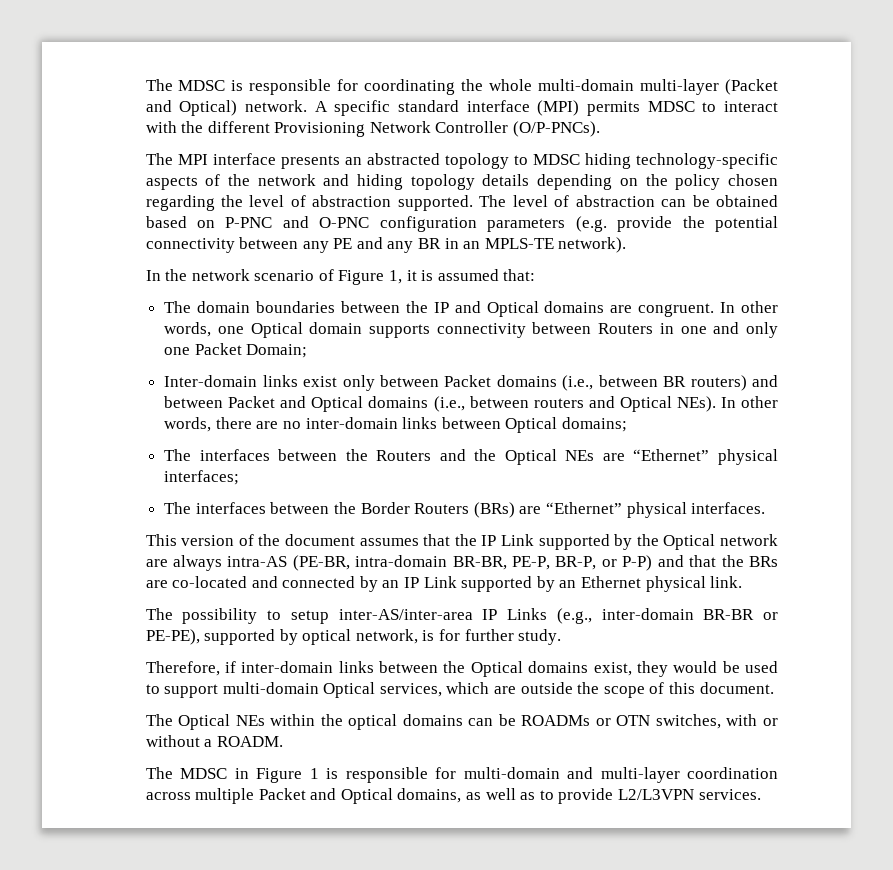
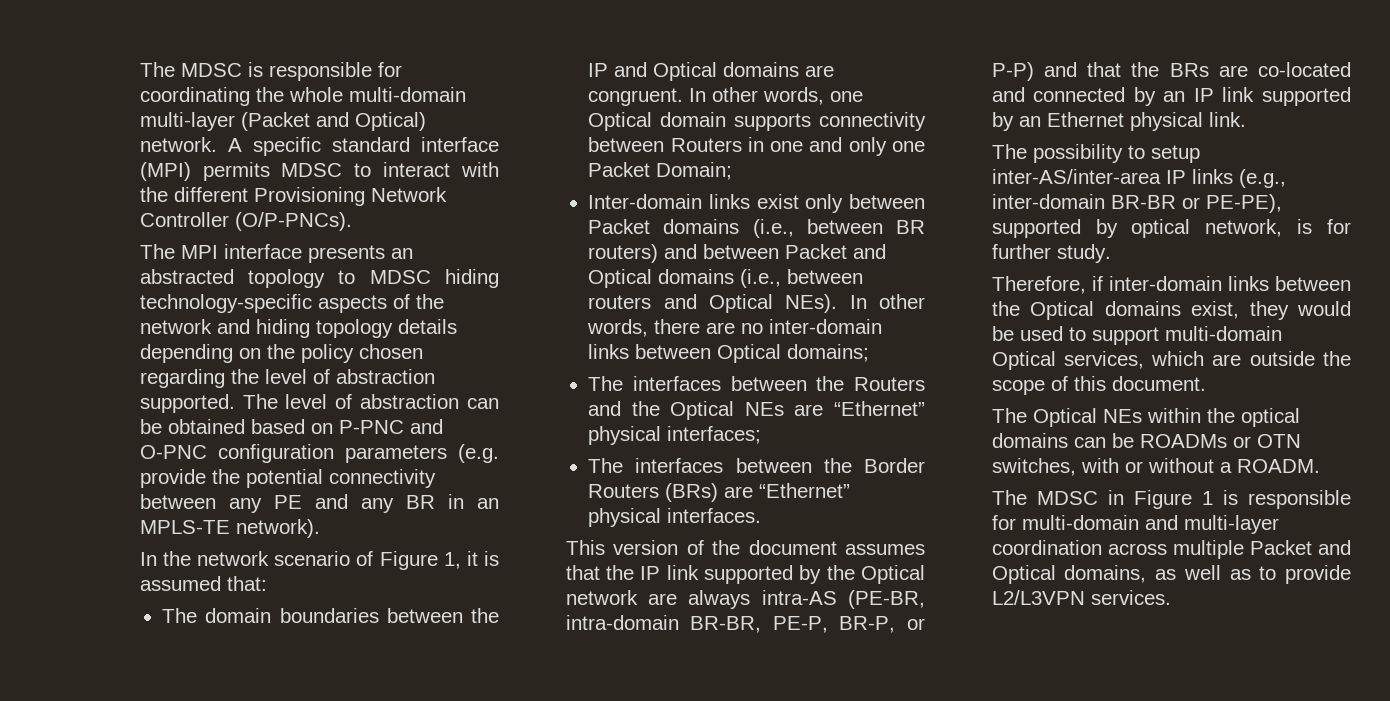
[500,534,534,546] Link -> [666,565,699,580] link
[423,576,457,588] Link -> [1222,87,1255,102] link
[507,608,548,620] Links -> [1191,169,1233,184] links

